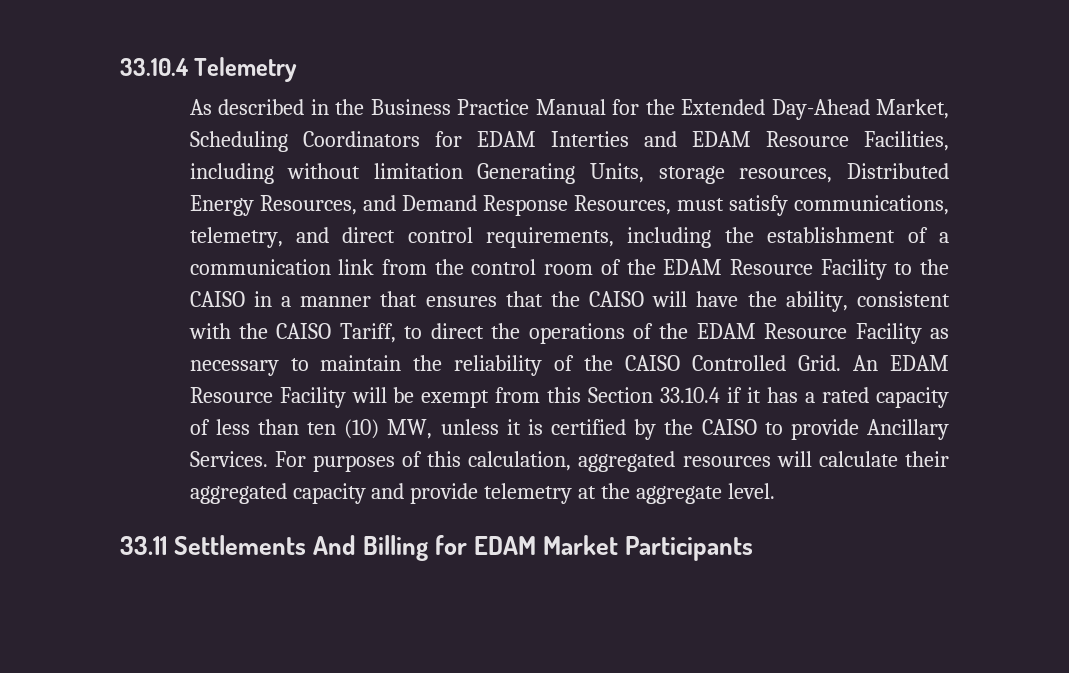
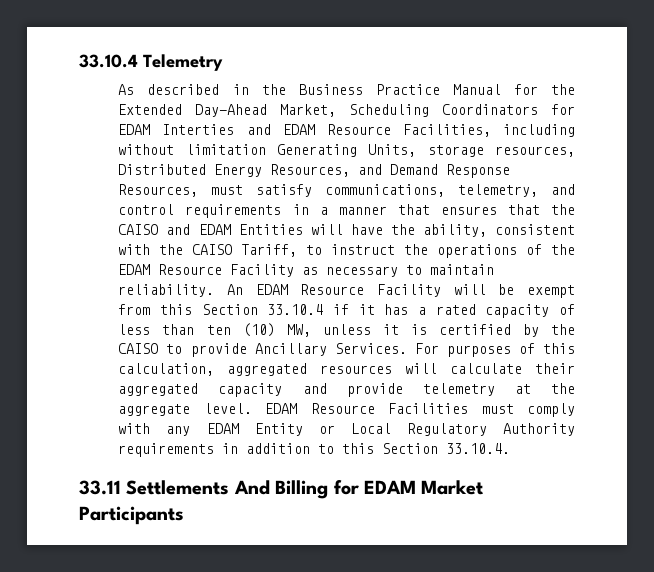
[342,227,949,248] [189,259,950,280] [189,291,245,307] direct control requirements, including the establishment of a communication link from the control room of the EDAM Resource Facility to the CAISO -> [118,204,282,218] control requirements
(645, 299) none -> [166,224,303,235] and EDAM Entities
[430,323,484,339] direct -> [331,244,396,255] instruct
[413,355,842,376] the reliability of the CAISO Controlled Grid. -> [118,284,215,297] reliability.
(776, 491) none -> [265,403,575,417] [118,423,575,436] [118,443,511,457] EDAM Resource Facilities must comply with any EDAM Entity or Local Regulatory Authority requirements in addition to this Section 33.10.4.

